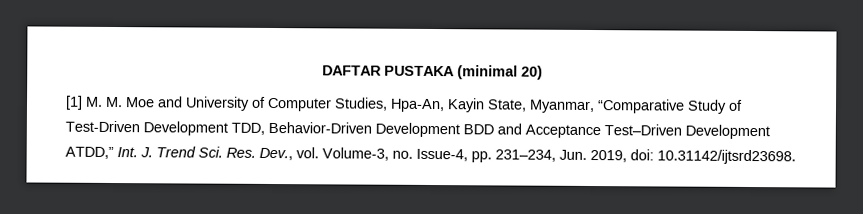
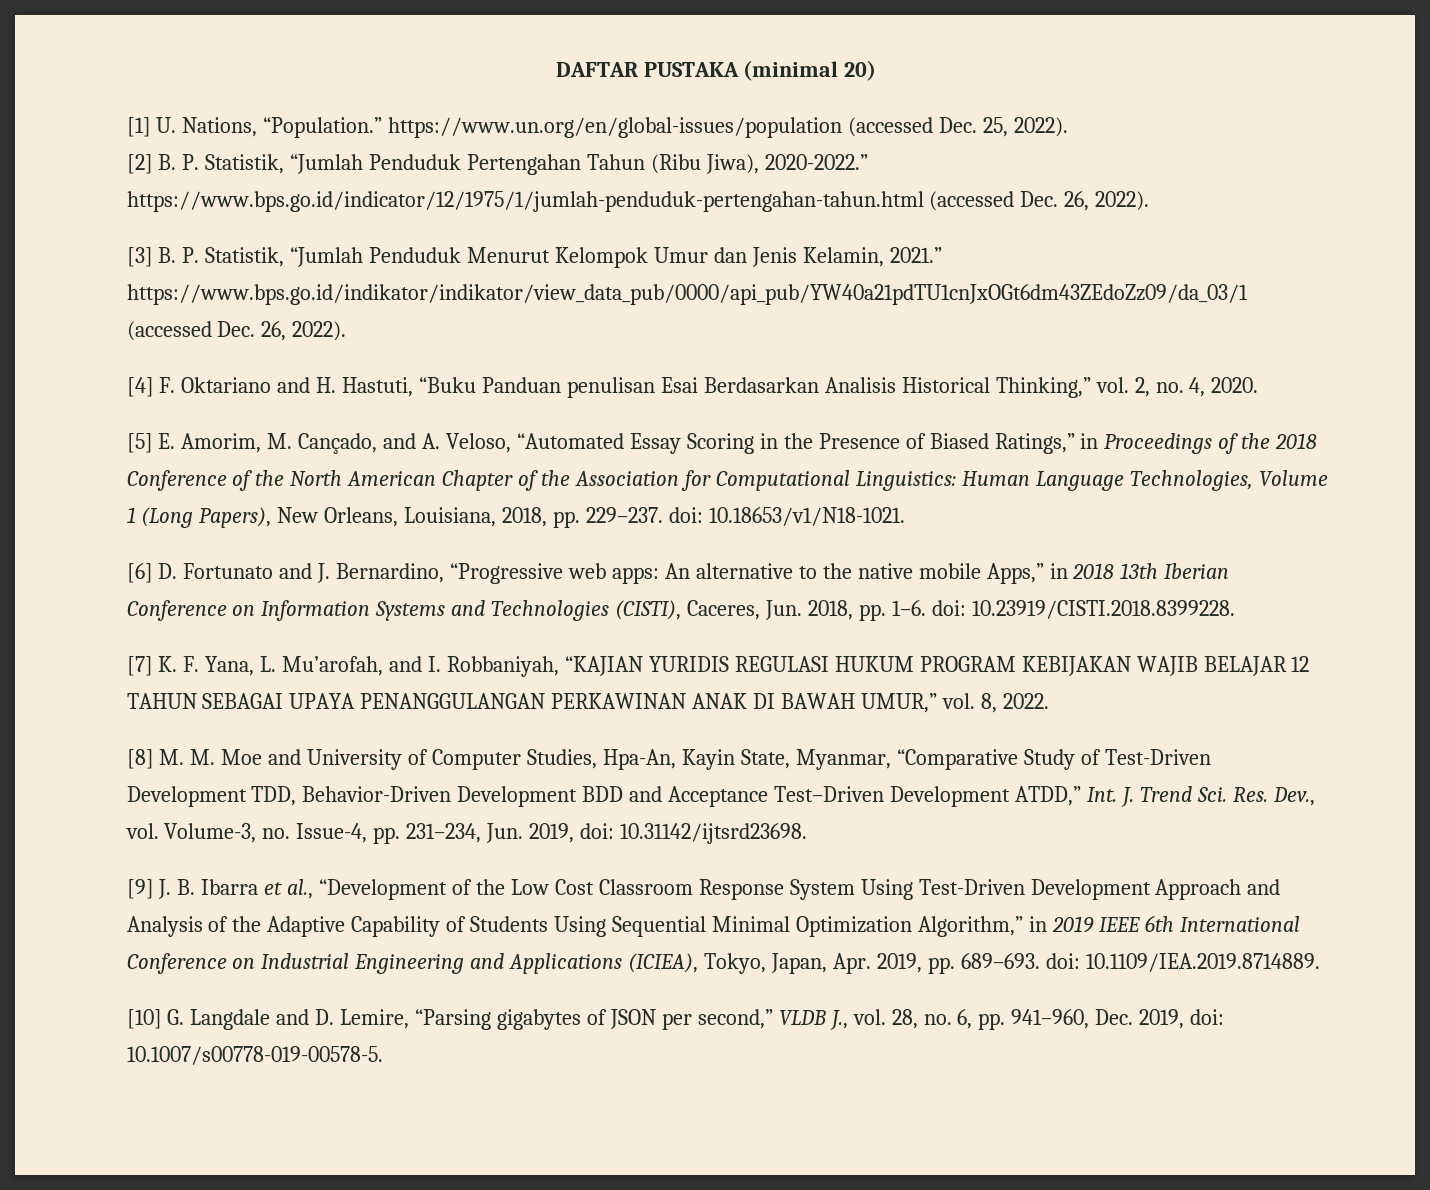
(84, 102) none -> [156,117,1069,138] [126,154,868,175] [126,191,1150,212] [126,247,942,268] [126,284,1248,305] [126,321,347,341] [126,377,1259,398] [126,433,1318,454] [126,470,1328,491] [126,507,905,528] [126,563,1230,584] [126,600,1235,621] [126,656,1310,677] [126,693,1049,713] [126,749,154,769] U. Nations, “Population.” https://www.un.org/en/global-issues/population (accessed Dec. 25, 2022). // [2] B. P. Statistik, “Jumlah Penduduk Pertengahan Tahun (Ribu Jiwa), 2020-2022.” https://www.bps.go.id/indicator/12/1975/1/jumlah-penduduk-pertengahan-tahun.html (accessed Dec. 26, 2022). // [3] B. P. Statistik, “Jumlah Penduduk Menurut Kelompok Umur dan Jenis Kelamin, 2021.” https://www.bps.go.id/indikator/indikator/view_data_pub/0000/api_pub/YW40a21pdTU1cnJxOGt6dm43ZEdoZz09/da_03/1 (accessed Dec. 26, 2022). // [4] F. Oktariano and H. Hastuti, “Buku Panduan penulisan Esai Berdasarkan Analisis Historical Thinking,” vol. 2, no. 4, 2020. // [5] E. Amorim, M. Cançado, and A. Veloso, “Automated Essay Scoring in the Presence of Biased Ratings,” in Proceedings of the 2018 Conference of the North American Chapter of the Association for Computational Linguistics: Human Language Technologies, Volume 1 (Long Papers), New Orleans, Louisiana, 2018, pp. 229–237. doi: 10.18653/v1/N18-1021. // [6] D. Fortunato and J. Bernardino, “Progressive web apps: An alternative to the native mobile Apps,” in 2018 13th Iberian Conference on Information Systems and Technologies (CISTI), Caceres, Jun. 2018, pp. 1–6. doi: 10.23919/CISTI.2018.8399228. // [7] K. F. Yana, L. Mu’arofah, and I. Robbaniyah, “KAJIAN YURIDIS REGULASI HUKUM PROGRAM KEBIJAKAN WAJIB BELAJAR 12 TAHUN SEBAGAI UPAYA PENANGGULANGAN PERKAWINAN ANAK DI BAWAH UMUR,” vol. 8, 2022. // [8]
(797, 157) none -> [126,879,1281,900] [126,915,1300,937] [126,953,1320,974] [126,1009,1225,1030] [126,1046,383,1065] // [9] J. B. Ibarra et al., “Development of the Low Cost Classroom Response System Using Test-Driven Development Approach and Analysis of the Adaptive Capability of Students Using Sequential Minimal Optimization Algorithm,” in 2019 IEEE 6th International Conference on Industrial Engineering and Applications (ICIEA), Tokyo, Japan, Apr. 2019, pp. 689–693. doi: 10.1109/IEA.2019.8714889. // [10] G. Langdale and D. Lemire, “Parsing gigabytes of JSON per second,” VLDB J., vol. 28, no. 6, pp. 941–960, Dec. 2019, doi: 10.1007/s00778-019-00578-5.

